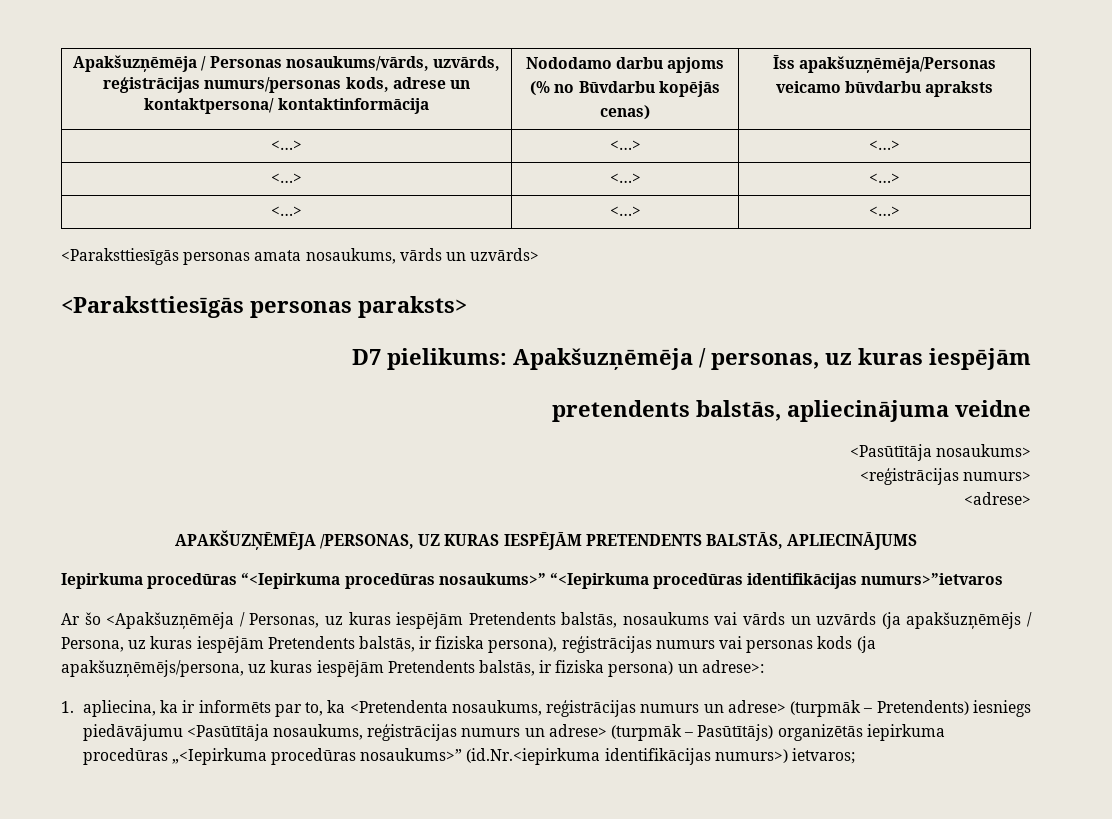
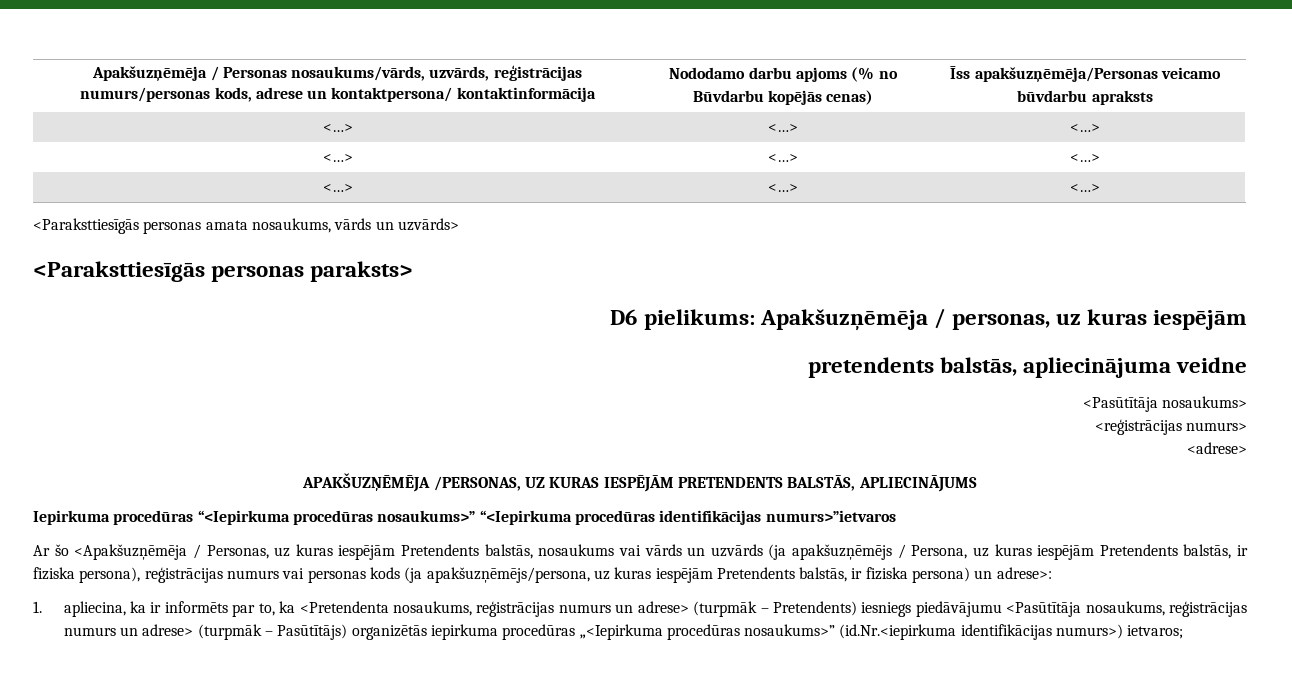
[352,349,381,365] D7 -> [610,309,638,325] D6

